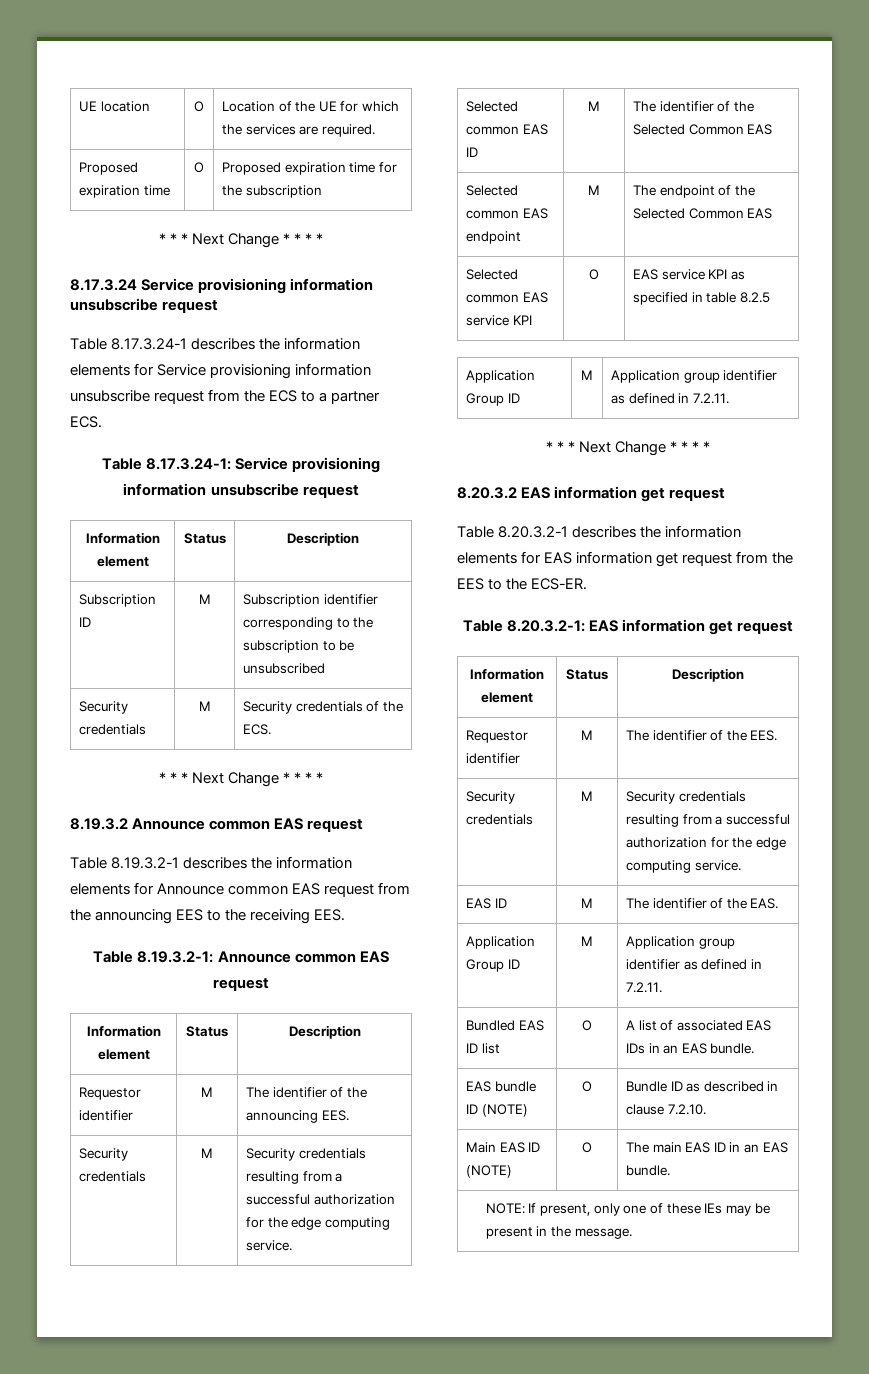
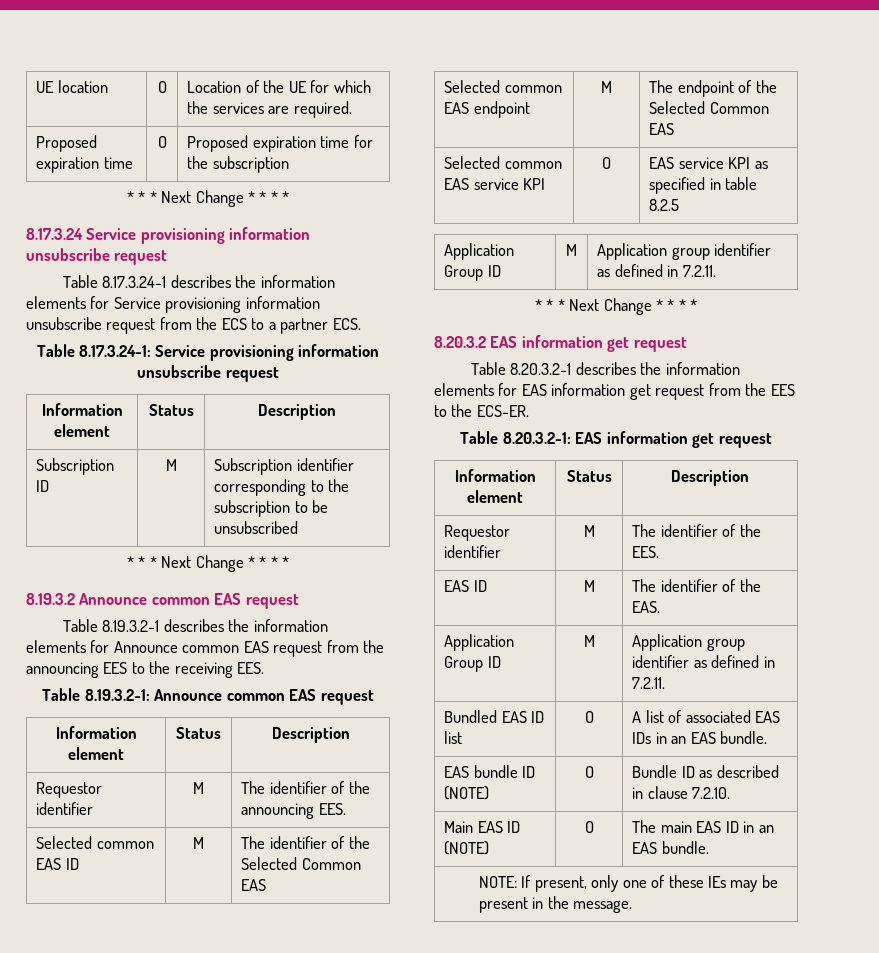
[78,701,128,714] [78,724,146,735] [198,701,211,711] [242,701,403,714] [242,724,271,735] // Security credentials | M | Security credentials of the ECS. -> (299, 527) none
[78,1148,128,1161] [78,1171,146,1182] [201,1148,213,1158] [245,1148,366,1161] [245,1171,343,1184] [245,1194,395,1205] [245,1217,390,1230] [245,1240,292,1251] // Security credentials | M | Security credentials resulting from a successful authorization for the edge computing service. -> (346, 809) none
[465,791,515,804] [465,814,533,825] [581,791,593,801] [625,791,746,804] [625,814,790,827] [625,837,786,850] [625,860,741,873] // Security credentials | M | Security credentials resulting from a successful authorization for the edge computing service. -> (660, 552) none

